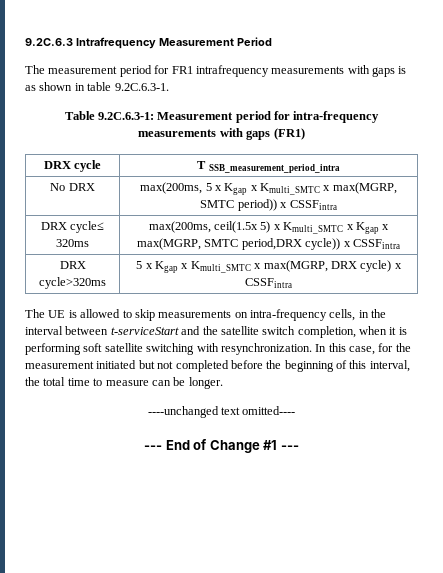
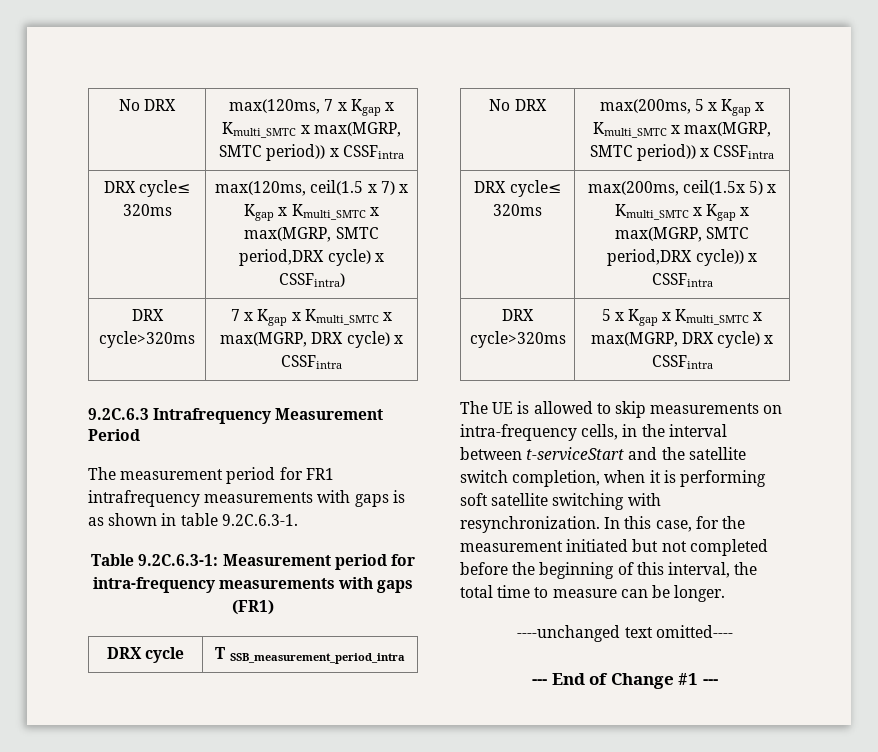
(25, 42) none -> [118,99,177,111] [229,99,394,116] [222,122,401,138] [219,144,404,161] [103,180,191,197] [122,204,172,216] [215,180,408,196] [244,204,379,221] [244,227,379,242] [239,249,384,266] [278,273,345,287] [131,309,164,321] [99,331,195,348] [231,309,392,326] [220,331,403,348] [281,355,342,369] No DRX | max(120ms, 7 x Kgap x Kmulti_SMTC x max(MGRP, SMTC period)) x CSSFintra // DRX cycle≤ 320ms | max(120ms, ceil(1.5 x 7) x Kgap x Kmulti_SMTC x max(MGRP, SMTC period,DRX cycle) x CSSFintra) // DRX cycle>320ms | 7 x Kgap x Kmulti_SMTC x max(MGRP, DRX cycle) x CSSFintra //

